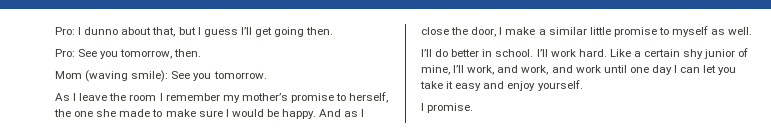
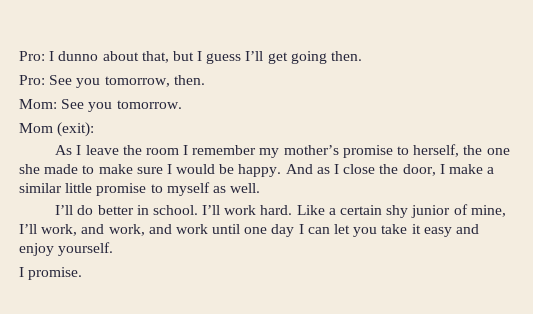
[55,70,169,82] Mom (waving smile): -> [19,99,57,109] Mom:
(267, 75) none -> [19,122,95,137] // Mom (exit):

